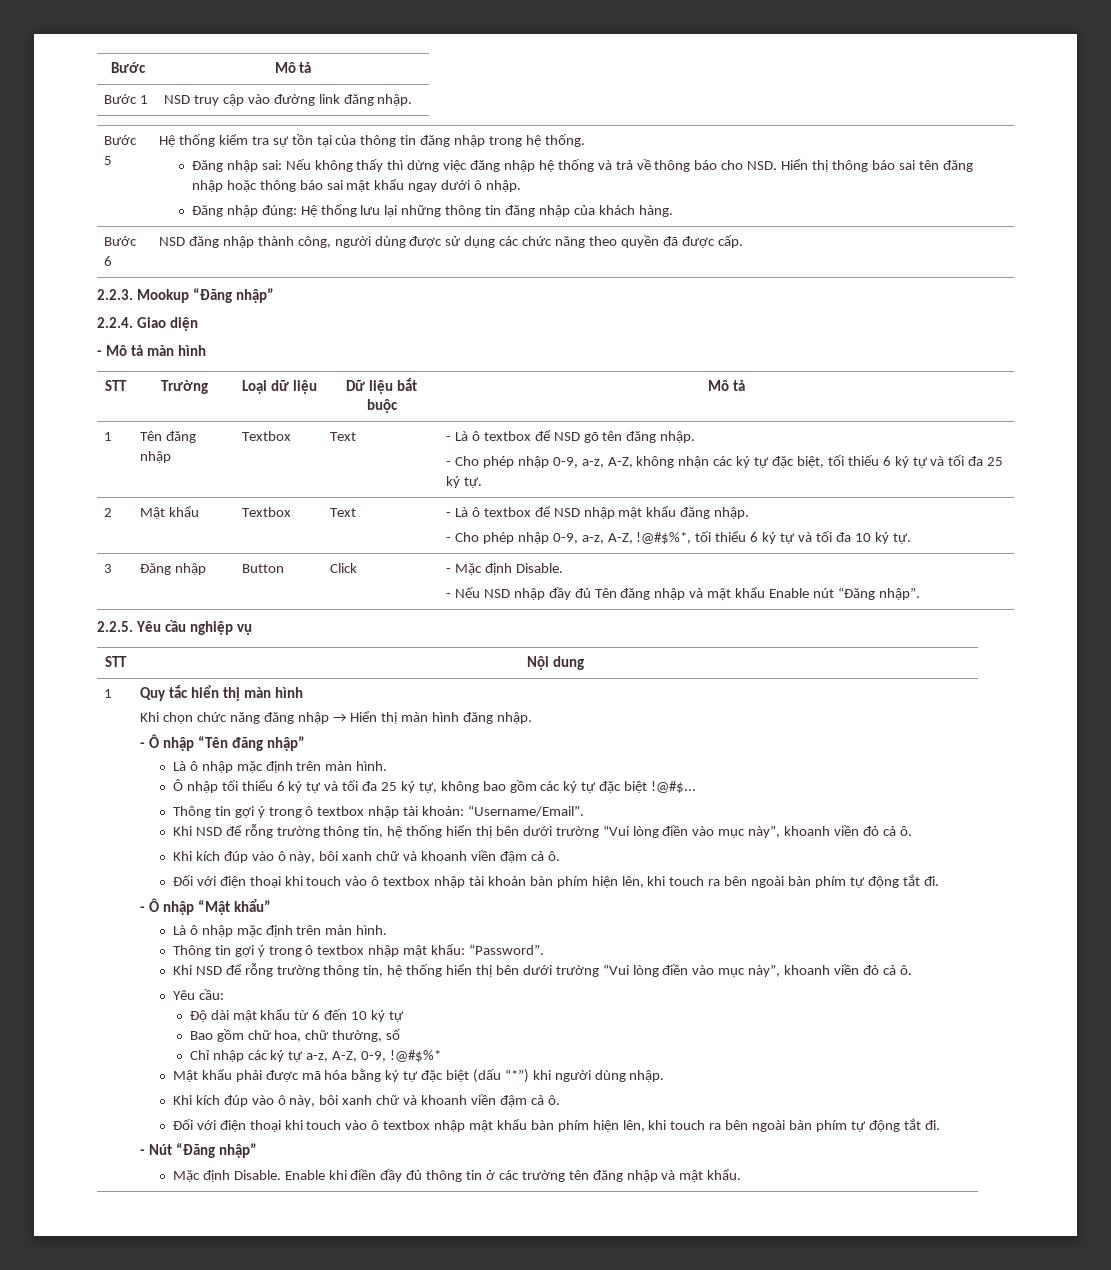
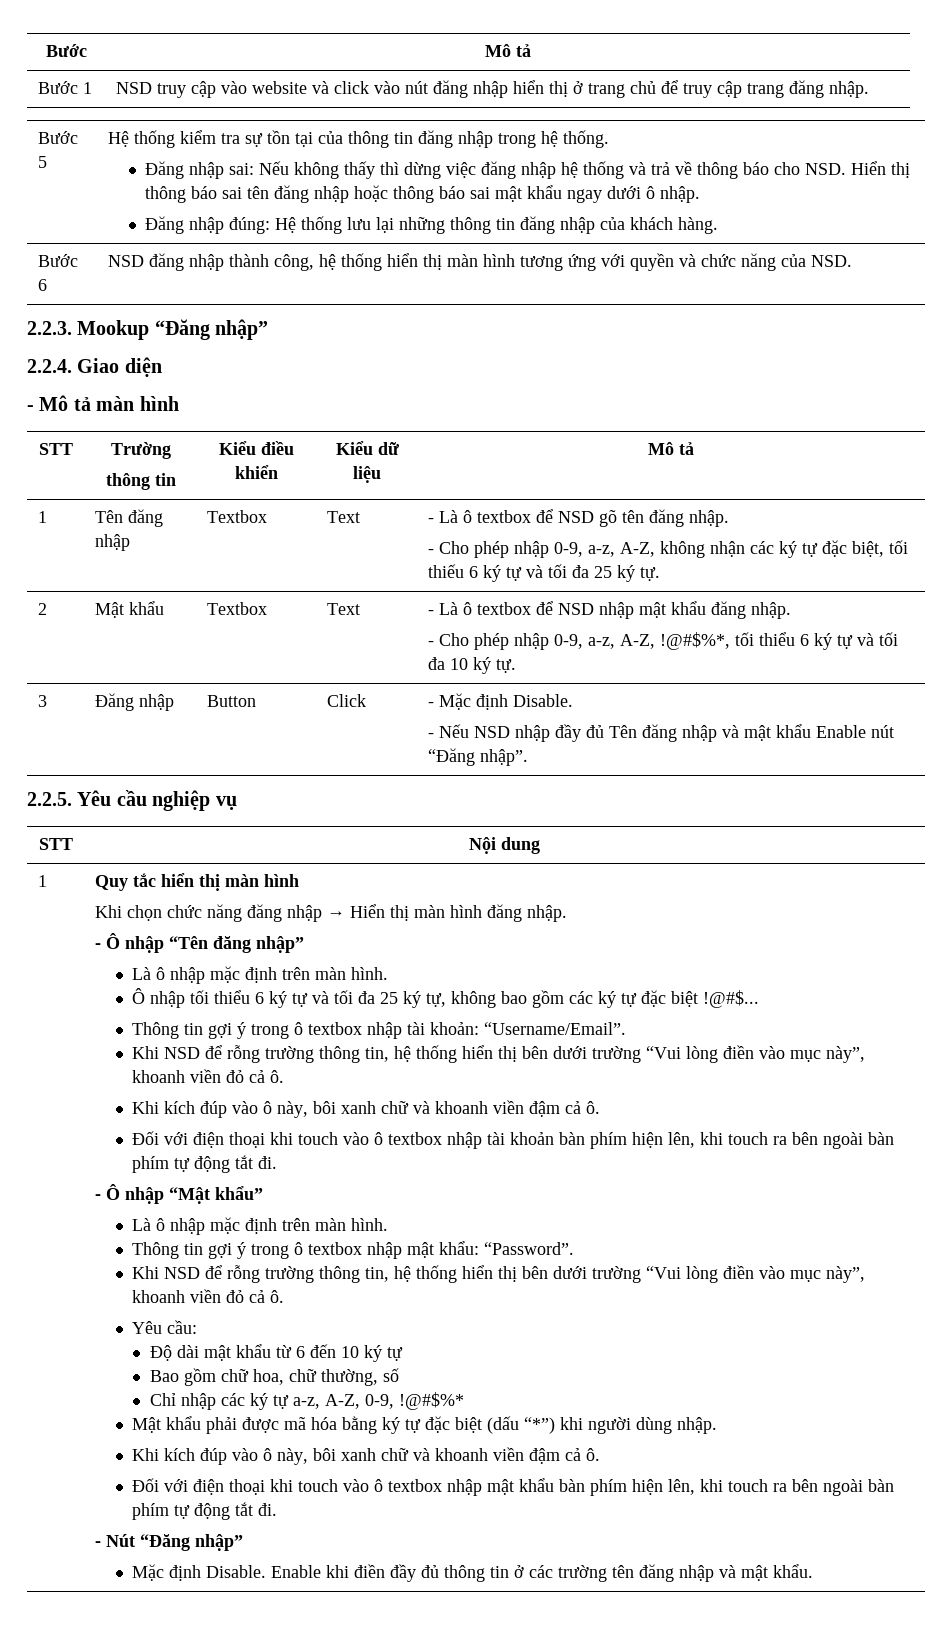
[273,94,340,106] đường link -> [252,80,785,98] website và click vào nút đăng nhập hiển thị ở trang chủ để truy cập trang
[334,235,743,248] người dùng được sử dụng các chức năng theo quyền đã được cấp. -> [319,253,853,271] hệ thống hiển thị màn hình tương ứng với quyền và chức năng của NSD.
[242,380,317,394] [346,378,417,394] [366,399,398,413] | Loại dữ liệu | Dữ liệu bắt buộc -> [105,473,176,490] [218,441,294,455] [234,465,278,479] [335,441,399,455] [353,466,381,483] // thông tin | Kiểu điều khiển | Kiểu dữ liệu

